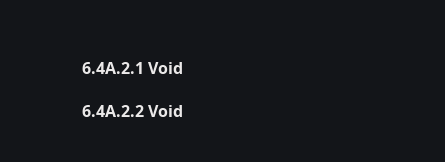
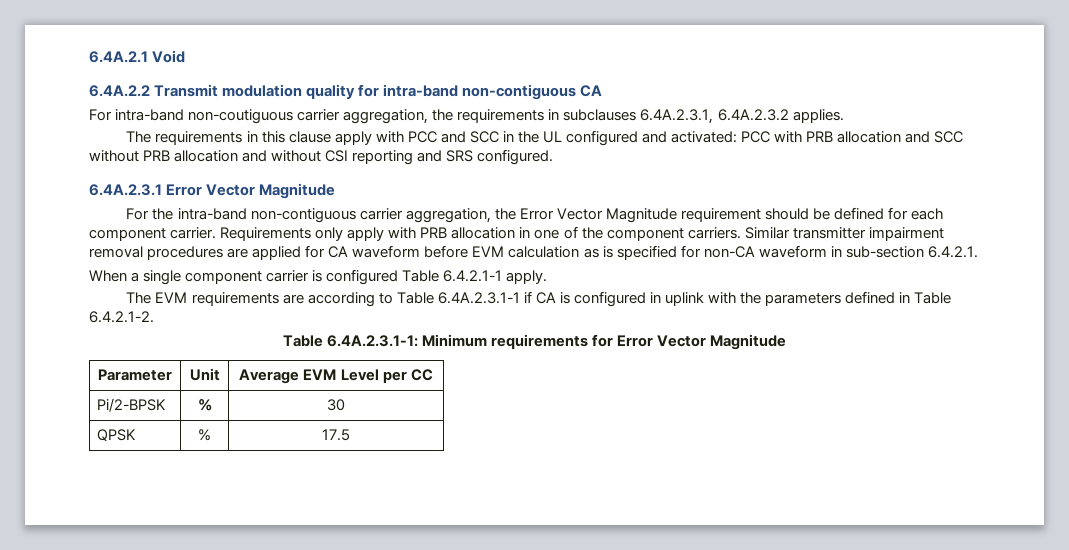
[148,105,184,117] Void -> [154,84,603,100] [89,109,844,124] [126,130,964,146] [89,149,554,165] [89,183,336,199] [126,207,944,223] [89,226,944,241] [89,245,978,260] [89,269,548,285] [126,291,952,307] [89,311,154,323] [282,334,787,350] [98,369,172,381] [189,368,220,381] [239,369,433,384] [97,398,167,412] [197,399,212,411] [327,399,345,411] [97,429,137,441] [198,429,211,441] [322,429,350,441] Transmit modulation quality for intra-band non-contiguous CA // For intra-band non-coutiguous carrier aggregation, the requirements in subclauses 6.4A.2.3.1, 6.4A.2.3.2 applies. // The requirements in this clause apply with PCC and SCC in the UL configured and activated: PCC with PRB allocation and SCC without PRB allocation and without CSI reporting and SRS configured. // 6.4A.2.3.1 Error Vector Magnitude // For the intra-band non-contiguous carrier aggregation, the Error Vector Magnitude requirement should be defined for each component carrier. Requirements only apply with PRB allocation in one of the component carriers. Similar transmitter impairment removal procedures are applied for CA waveform before EVM calculation as is specified for non-CA waveform in sub-section 6.4.2.1. // When a single component carrier is configured Table 6.4.2.1-1 apply. // The EVM requirements are according to Table 6.4A.2.3.1-1 if CA is configured in uplink with the parameters defined in Table 6.4.2.1-2. // Table 6.4A.2.3.1-1: Minimum requirements for Error Vector Magnitude // Parameter | Unit | Average EVM Level per CC // Pi/2-BPSK | % | 30 // QPSK | % | 17.5

